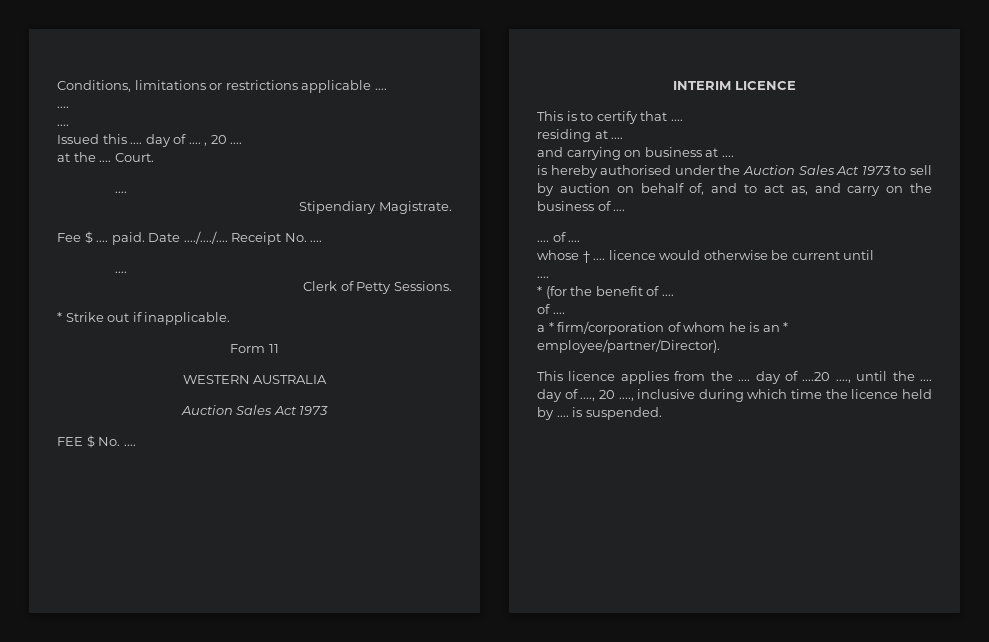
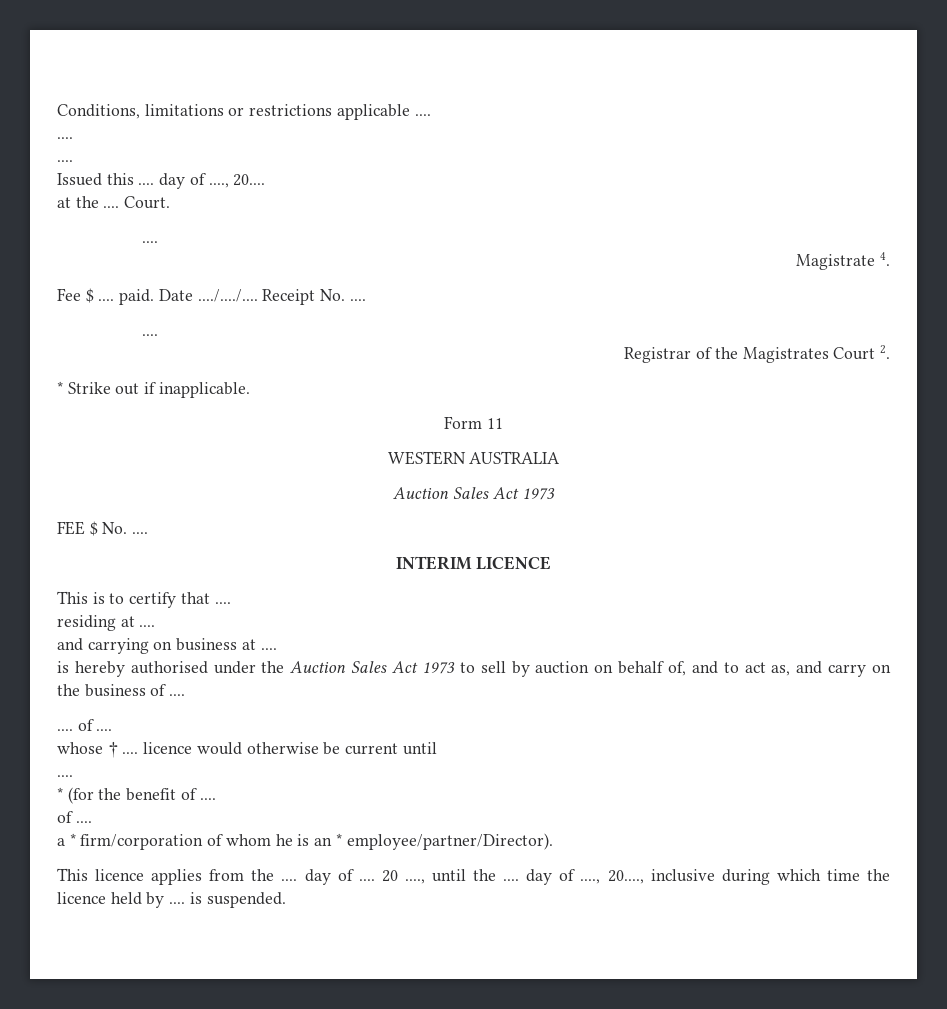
[188,135,243,146] .... , 20 .... -> [208,174,266,188] ...., 20....
[299,201,452,214] Stipendiary Magistrate. -> [796,252,890,270] Magistrate 4.
[303,281,452,294] Clerk of Petty Sessions. -> [624,345,891,363] Registrar of the Magistrates Court 2.
[802,372,831,381] ....20 -> [358,870,398,882] .... 20
[598,390,634,401] 20 ...., -> [607,870,644,884] 20....,

